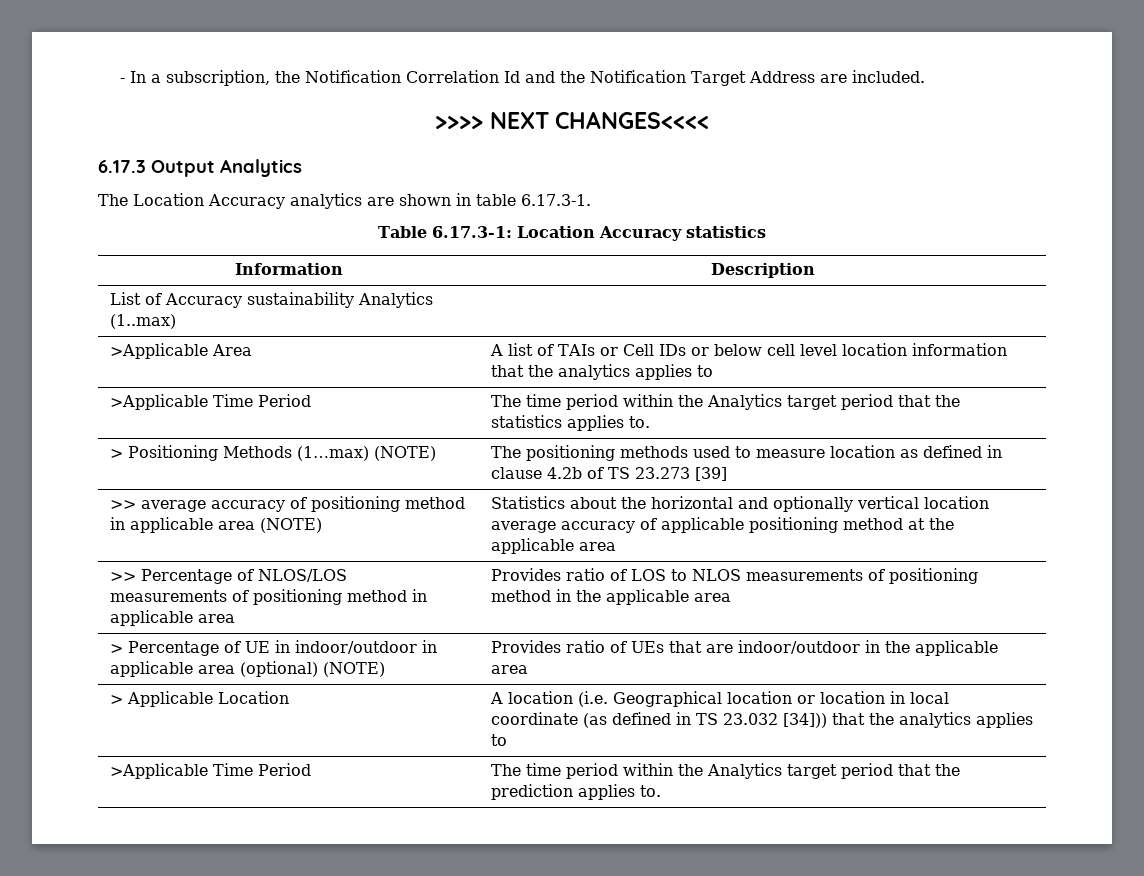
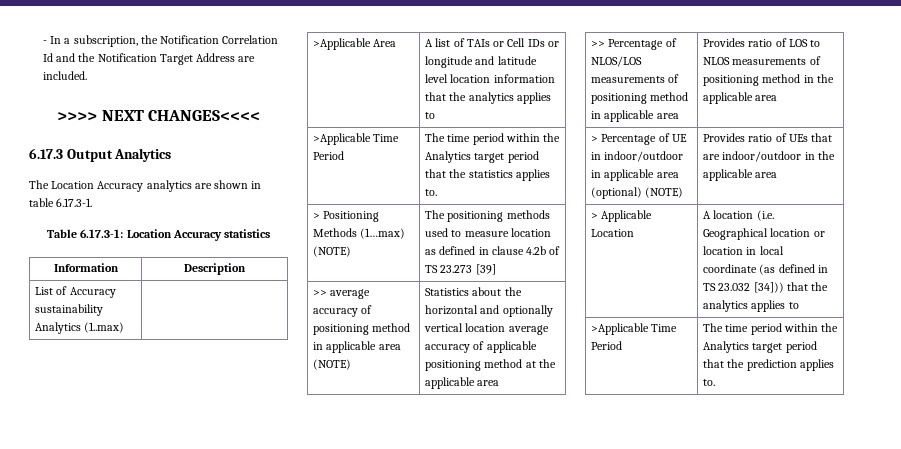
[714,344,796,356] below cell -> [425,56,537,68] longitude and latitude

